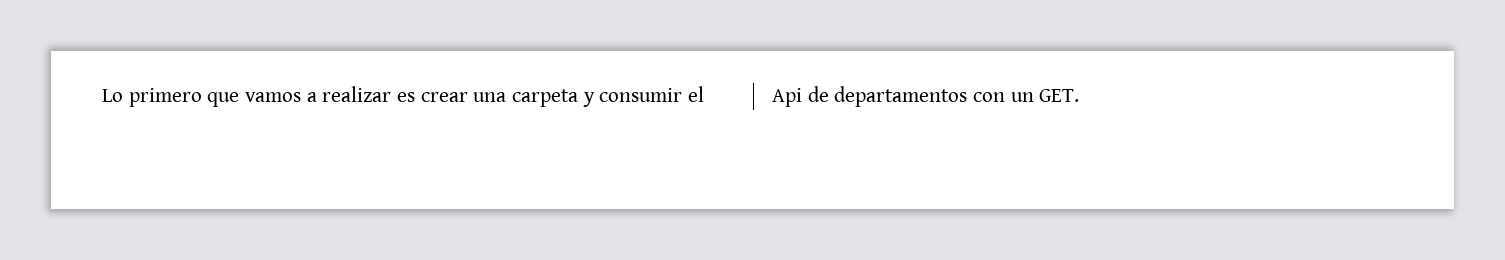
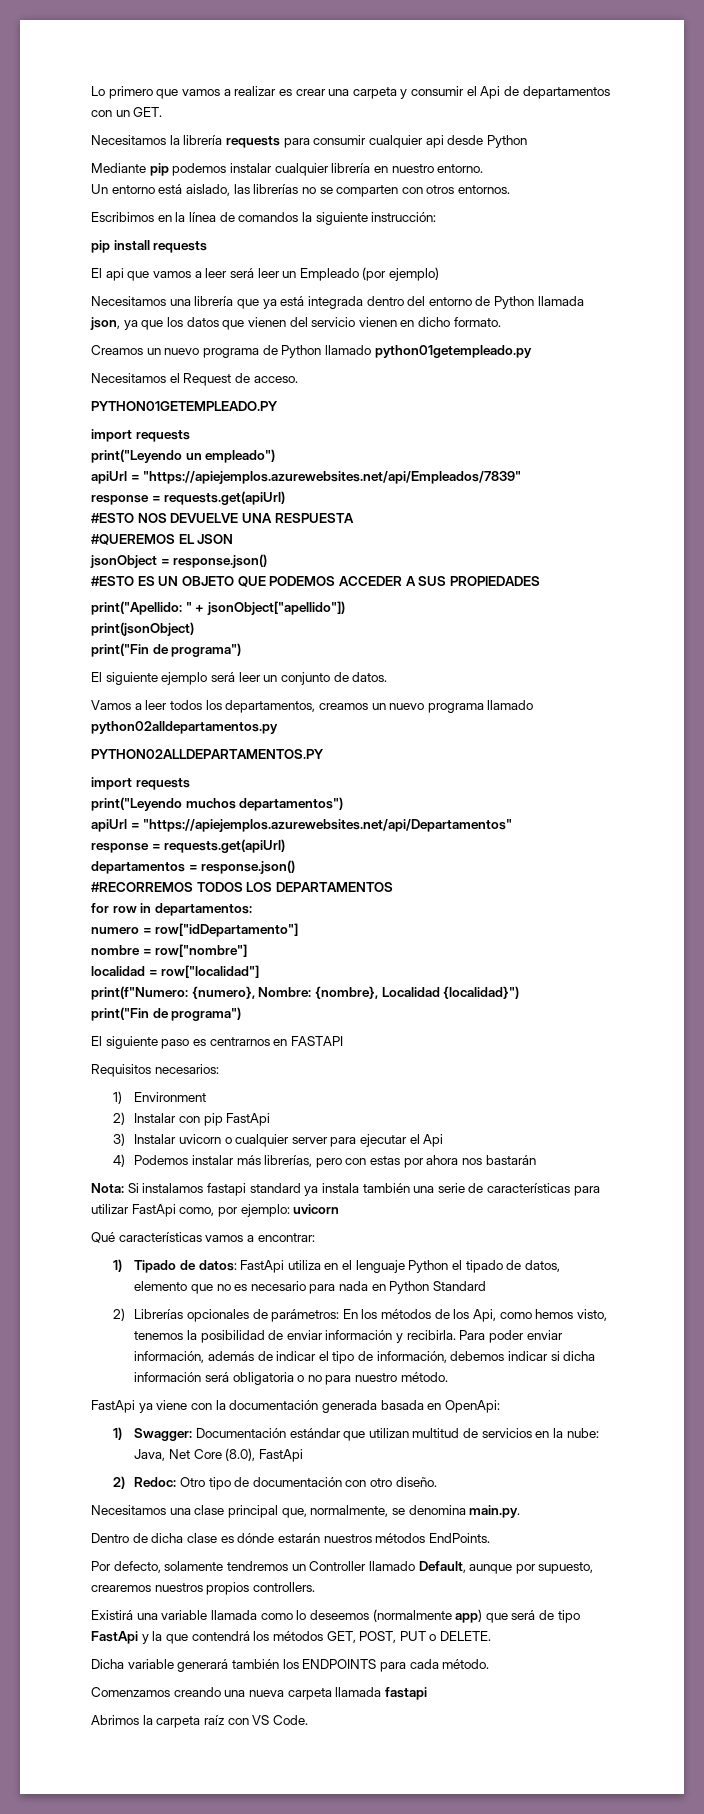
(1080, 95) none -> [91,135,527,148] [91,163,484,176] [91,184,511,197] [91,212,437,225] [91,240,208,253] [91,267,440,281] [91,296,584,309] [90,317,501,330] [91,345,532,358] [91,373,298,386] [91,401,278,411] [91,429,190,442] [91,449,276,463] [91,471,522,484] [91,491,286,505] [91,513,354,523] [91,534,234,545] [90,554,268,568] [91,576,540,587] [91,601,345,615] [91,622,194,636] [91,643,242,657] [91,672,388,685] [91,700,534,713] [91,721,278,734] [91,749,324,759] [91,777,190,790] [91,797,344,811] [91,819,513,832] [91,839,286,853] [91,860,296,874] [91,882,393,892] [91,903,252,916] [91,923,299,937] [91,944,248,957] [91,965,260,978] [91,986,520,1000] [91,1007,242,1021] [91,1036,343,1049] [91,1064,219,1077] [112,1091,207,1104] [112,1112,271,1126] [112,1133,444,1147] [112,1154,536,1168] [91,1183,600,1196] [91,1204,340,1217] [91,1232,315,1243] [112,1259,560,1273] [134,1281,487,1294] [112,1308,607,1322] [134,1330,563,1343] [134,1351,596,1364] [134,1372,448,1385] [91,1400,500,1413] [112,1427,599,1441] [134,1448,303,1462] [112,1476,437,1490] [91,1505,521,1518] [91,1533,490,1543] [91,1561,594,1574] [91,1582,315,1595] [91,1609,580,1623] [91,1631,492,1644] [91,1659,490,1672] [91,1687,427,1700] [91,1715,308,1728] // Necesitamos la librería requests para consumir cualquier api desde Python // Mediante pip podemos instalar cualquier librería en nuestro entorno. // Un entorno está aislado, las librerías no se comparten con otros entornos. // Escribimos en la línea de comandos la siguiente instrucción: // pip install requests // El api que vamos a leer será leer un Empleado (por ejemplo) // Necesitamos una librería que ya está integrada dentro del entorno de Python llamada json, ya que los datos que vienen del servicio vienen en dicho formato. // Creamos un nuevo programa de Python llamado python01getempleado.py // Necesitamos el Request de acceso. // PYTHON01GETEMPLEADO.PY // import requests // print("Leyendo un empleado") // apiUrl = "https://apiejemplos.azurewebsites.net/api/Empleados/7839" // response = requests.get(apiUrl) // #ESTO NOS DEVUELVE UNA RESPUESTA // #QUEREMOS EL JSON // jsonObject = response.json() // #ESTO ES UN OBJETO QUE PODEMOS ACCEDER A SUS PROPIEDADES // print("Apellido: " + jsonObject["apellido"]) // print(jsonObject) // print("Fin de programa") // El siguiente ejemplo será leer un conjunto de datos. // Vamos a leer todos los departamentos, creamos un nuevo programa llamado python02alldepartamentos.py // PYTHON02ALLDEPARTAMENTOS.PY // import requests // print("Leyendo muchos departamentos") // apiUrl = "https://apiejemplos.azurewebsites.net/api/Departamentos" // response = requests.get(apiUrl) // departamentos = response.json() // #RECORREMOS TODOS LOS DEPARTAMENTOS // for row in departamentos: // numero = row["idDepartamento"] // nombre = row["nombre"] // localidad = row["localidad"] // print(f"Numero: {numero}, Nombre: {nombre}, Localidad {localidad}") // print("Fin de programa") // El siguiente paso es centrarnos en FASTAPI // Requisitos necesarios: // 1) Environment // 2) Instalar con pip FastApi // 3) Instalar uvicorn o cualquier server para ejecutar el Api // 4) Podemos instalar más librerías, pero con estas por ahora nos bastarán // Nota: Si instalamos fastapi standard ya instala también una serie de características para utilizar FastApi como, por ejemplo: uvicorn // Qué características vamos a encontrar: // 1) Tipado de datos: FastApi utiliza en el lenguaje Python el tipado de datos, elemento que no es necesario para nada en Python Standard // 2) Librerías opcionales de parámetros: En los métodos de los Api, como hemos visto, tenemos la posibilidad de enviar información y recibirla. Para poder enviar información, además de indicar el tipo de información, debemos indicar si dicha información será obligatoria o no para nuestro método. // FastApi ya viene con la documentación generada basada en OpenApi: // 1) Swagger: Documentación estándar que utilizan multitud de servicios en la nube: Java, Net Core (8.0), FastApi // 2) Redoc: Otro tipo de documentación con otro diseño. // Necesitamos una clase principal que, normalmente, se denomina main.py. // Dentro de dicha clase es dónde estarán nuestros métodos EndPoints. // Por defecto, solamente tendremos un Controller llamado Default, aunque por supuesto, crearemos nuestros propios controllers. // Existirá una variable llamada como lo deseemos (normalmente app) que será de tipo FastApi y la que contendrá los métodos GET, POST, PUT o DELETE. // Dicha variable generará también los ENDPOINTS para cada método. // Comenzamos creando una nueva carpeta llamada fastapi // Abrimos la carpeta raíz con VS Code.

